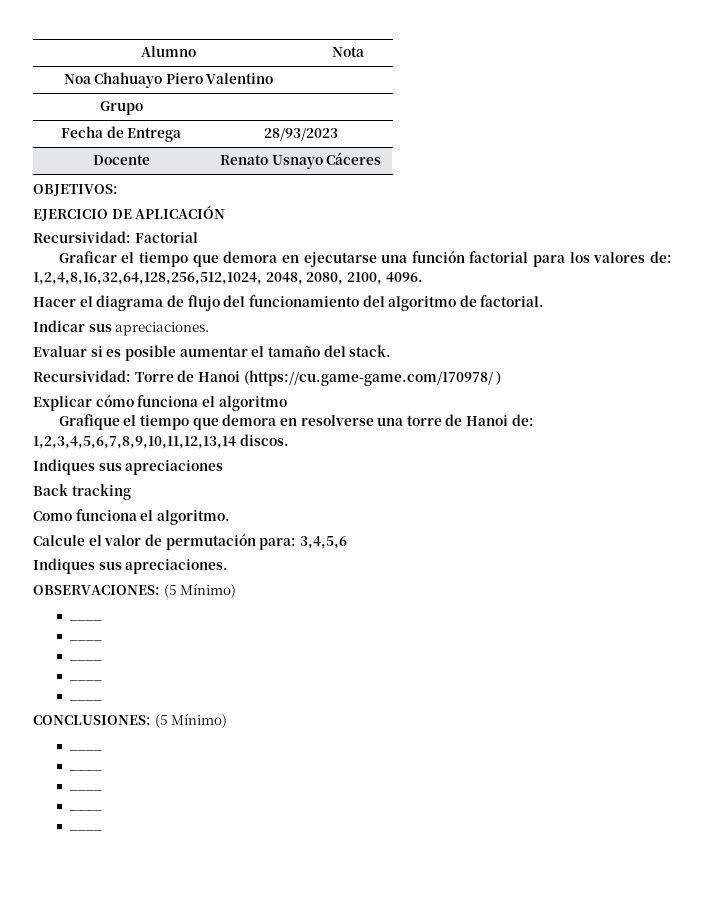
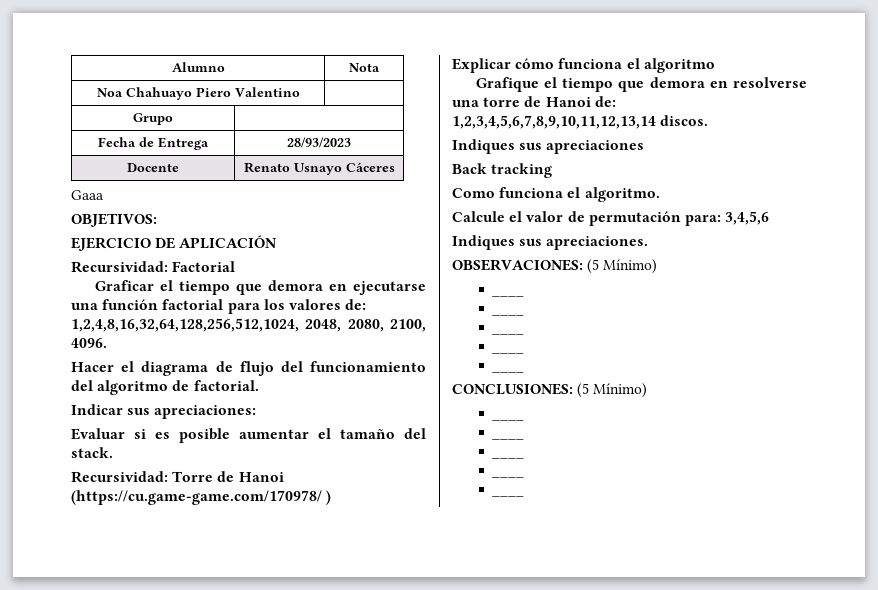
(382, 158) none -> [71,190,104,200] // Gaaa
[115,322,210,336] apreciaciones. -> [154,405,257,419] apreciaciones:

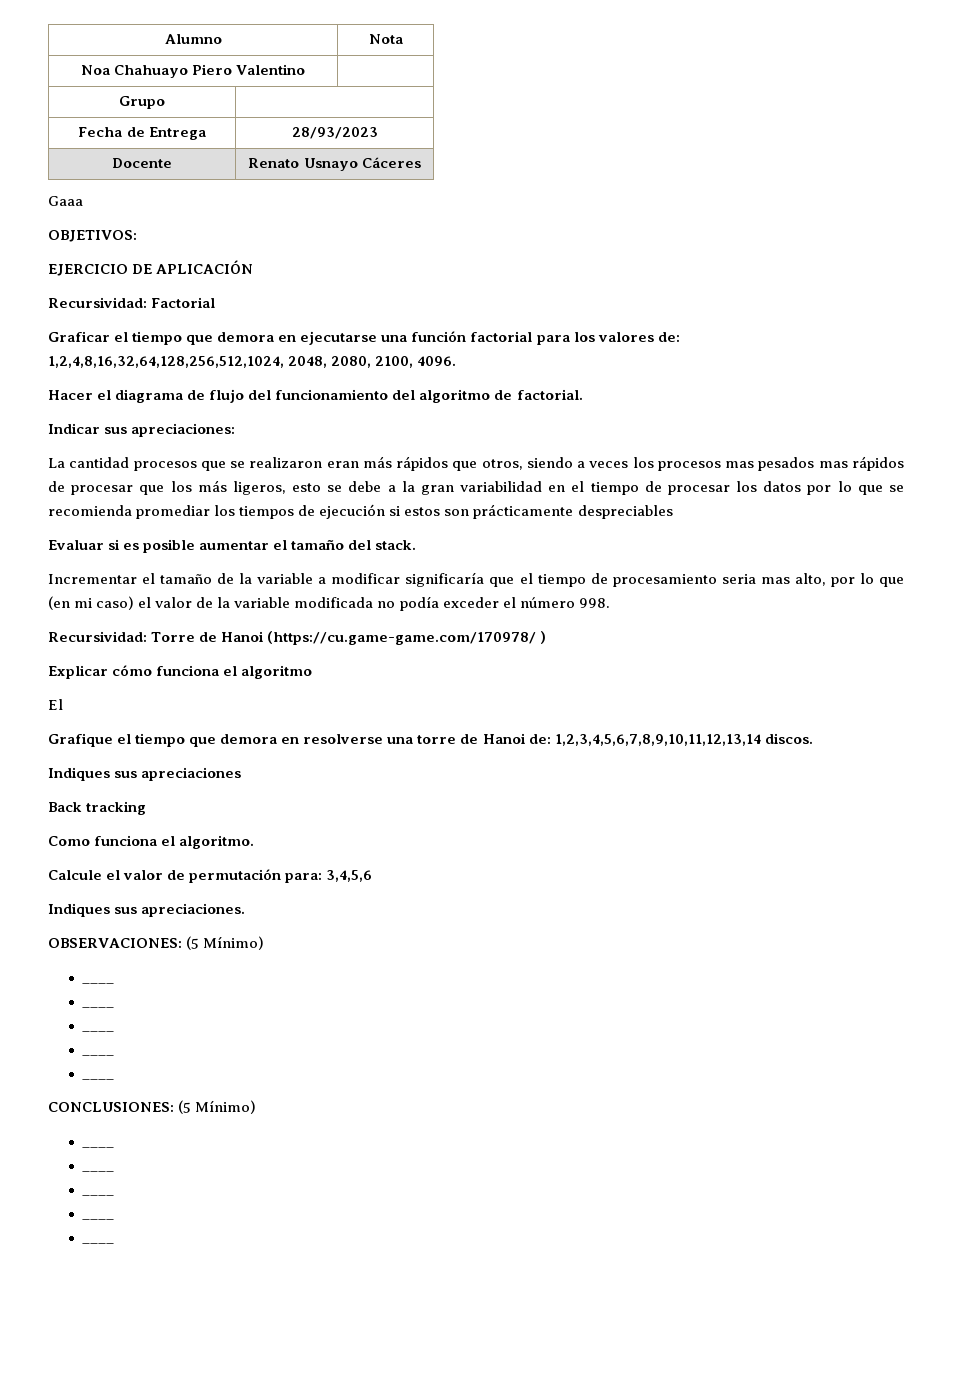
(257, 412) none -> [48,456,905,471] [48,480,904,495] [48,504,673,519] // La cantidad procesos que se realizaron eran más rápidos que otros, siendo a veces los procesos mas pesados mas rápidos de procesar que los más ligeros, esto se debe a la gran variabilidad en el tiempo de procesar los datos por lo que se recomienda promediar los tiempos de ejecución si estos son prácticamente despreciables
(113, 452) none -> [48,572,905,587] [48,596,610,611] // Incrementar el tamaño de la variable a modificar significaría que el tiempo de procesamiento seria mas alto, por lo que (en mi caso) el valor de la variable modificada no podía exceder el número 998.
(715, 65) none -> [48,699,63,710] // El

